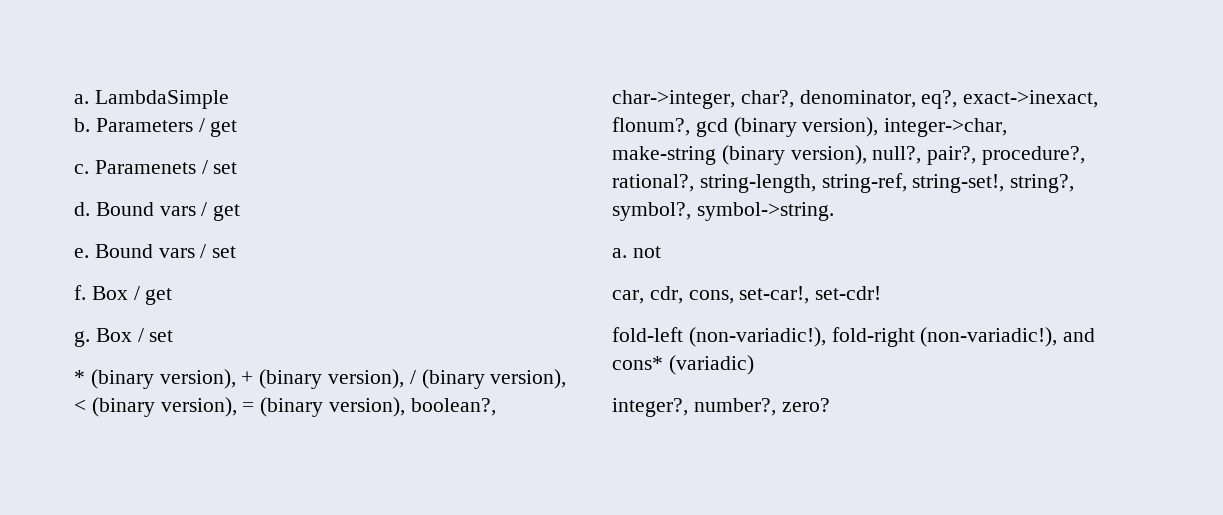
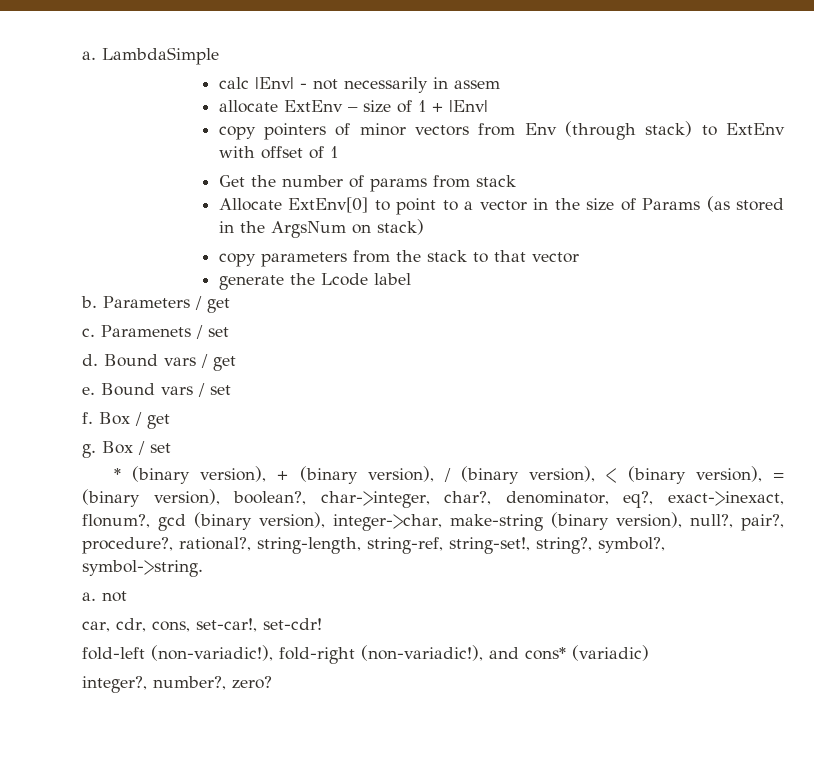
(229, 99) none -> [218,77,500,93] [218,100,488,113] [218,121,785,140] [218,146,338,159] [218,175,516,192] [218,196,784,215] [218,219,424,238] [218,250,579,267] [218,273,411,290] // calc |Env| - not necessarily in assem // allocate ExtEnv – size of 1 + |Env| // copy pointers of minor vectors from Env (through stack) to ExtEnv with offset of 1 // Get the number of params from stack // Allocate ExtEnv[0] to point to a vector in the size of Params (as stored in the ArgsNum on stack) // copy parameters from the stack to that vector // generate the Lcode label

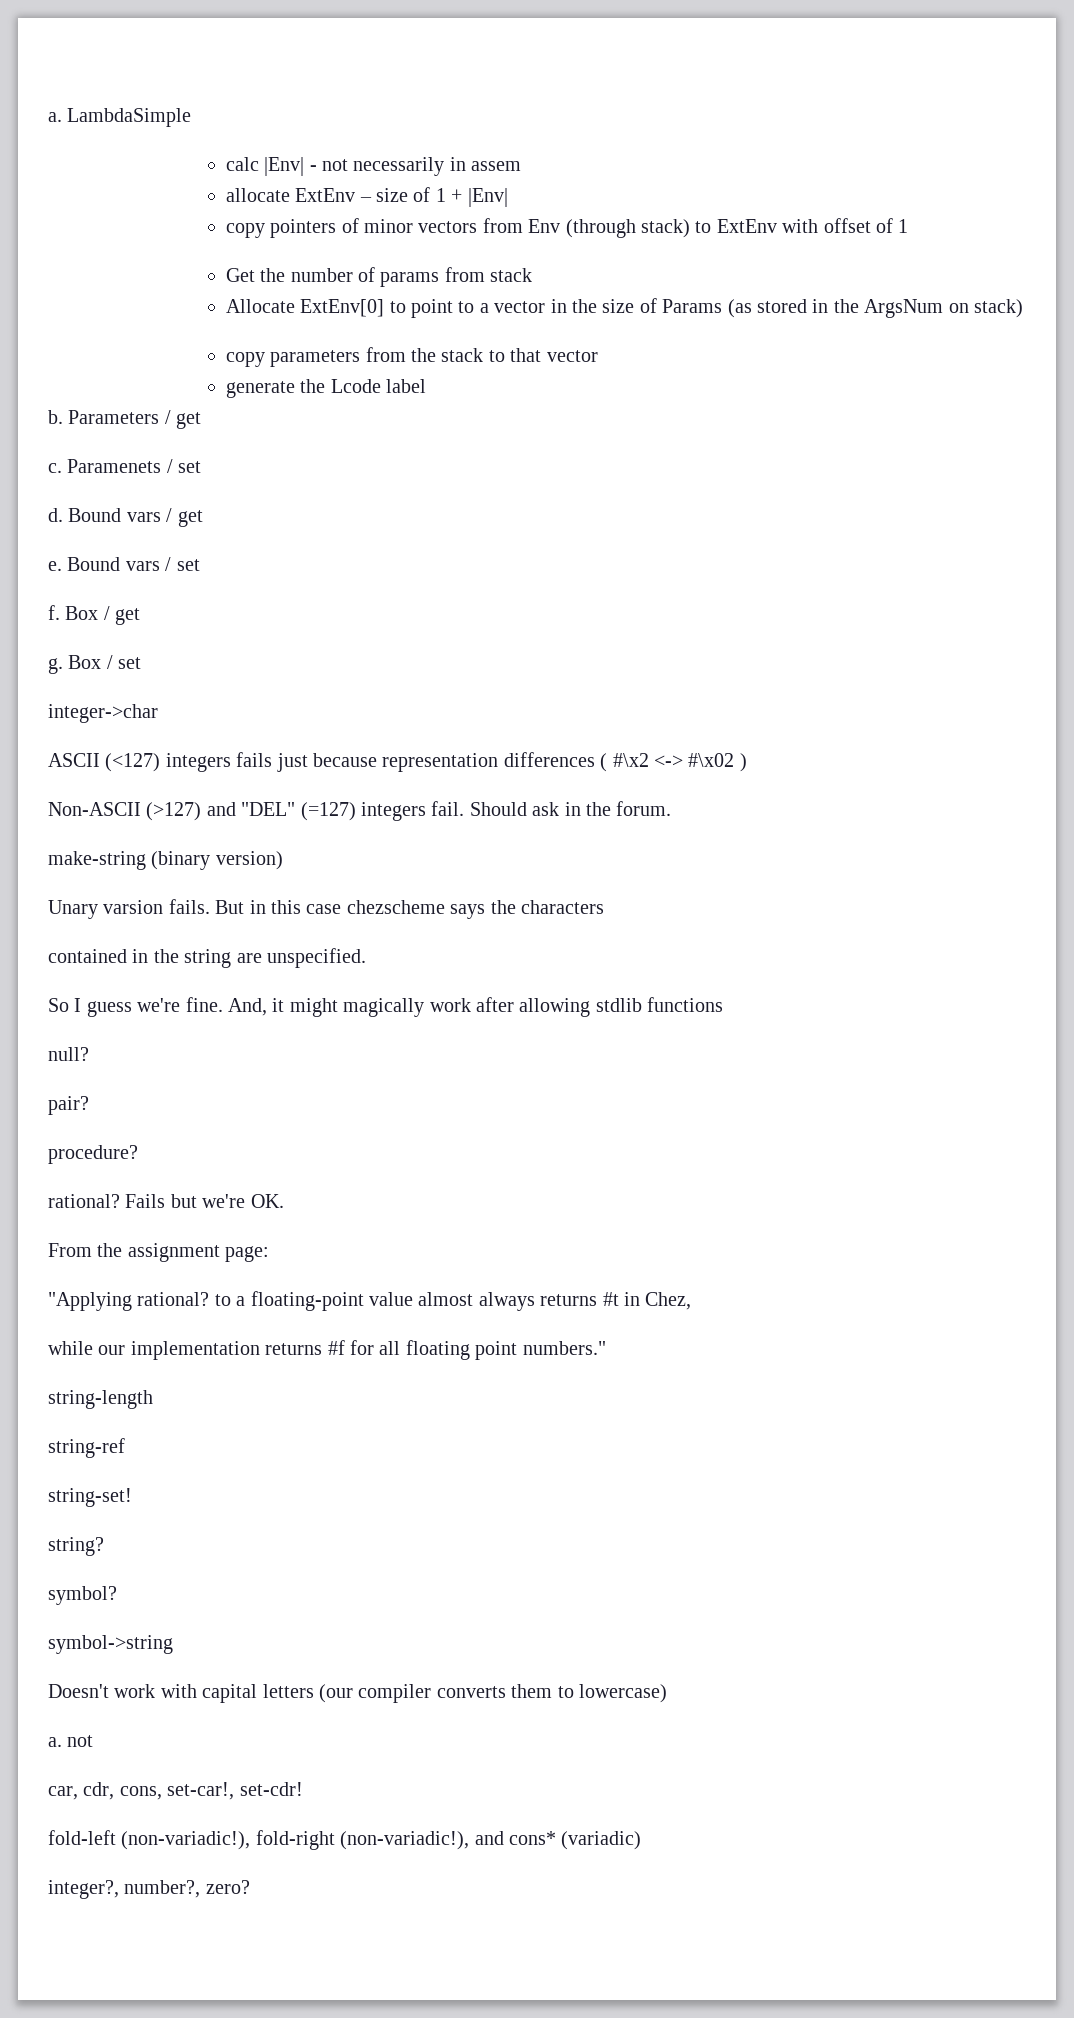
[113,466,785,484] [82,489,784,508] [82,512,784,531] [82,537,665,554] [82,560,203,577] * (binary version), + (binary version), / (binary version), < (binary version), = (binary version), boolean?, char->integer, char?, denominator, eq?, exact->inexact, flonum?, gcd (binary version), integer->char, make-string (binary version), null?, pair?, procedure?, rational?, string-length, string-ref, string-set!, string?, symbol?, symbol->string. -> [48,704,158,723] [48,752,747,772] [48,801,672,821] [48,851,283,870] [48,899,604,919] [48,948,366,968] [48,997,724,1017] [48,1047,89,1061] [48,1096,89,1115] [48,1145,138,1164] [48,1194,284,1208] [48,1243,270,1262] [48,1291,692,1311] [48,1340,606,1360] [48,1390,153,1409] [48,1438,125,1458] [48,1488,132,1507] [48,1537,104,1556] [48,1586,117,1605] [48,1635,173,1654] [48,1684,667,1703] integer->char // ASCII (<127) integers fails just because representation differences ( #\x2 <-> #\x02 ) // Non-ASCII (>127) and "DEL" (=127) integers fail. Should ask in the forum. // make-string (binary version) // Unary varsion fails. But in this case chezscheme says the characters // contained in the string are unspecified. // So I guess we're fine. And, it might magically work after allowing stdlib functions // null? // pair? // procedure? // rational? Fails but we're OK. // From the assignment page: // "Applying rational? to a floating-point value almost always returns #t in Chez, // while our implementation returns #f for all floating point numbers." // string-length // string-ref // string-set! // string? // symbol? // symbol->string // Doesn't work with capital letters (our compiler converts them to lowercase)

